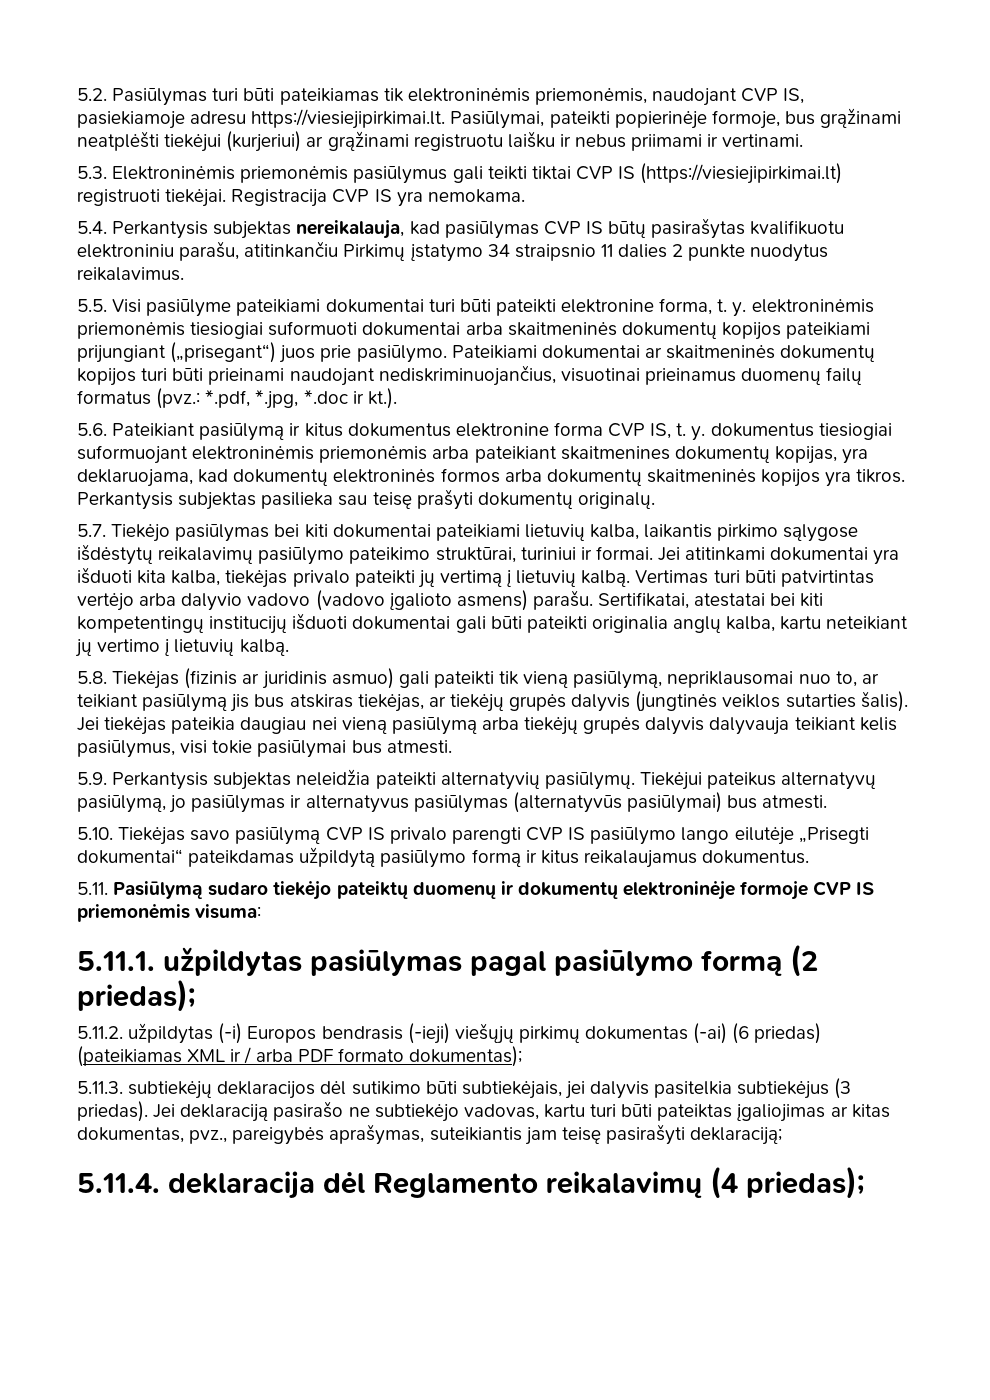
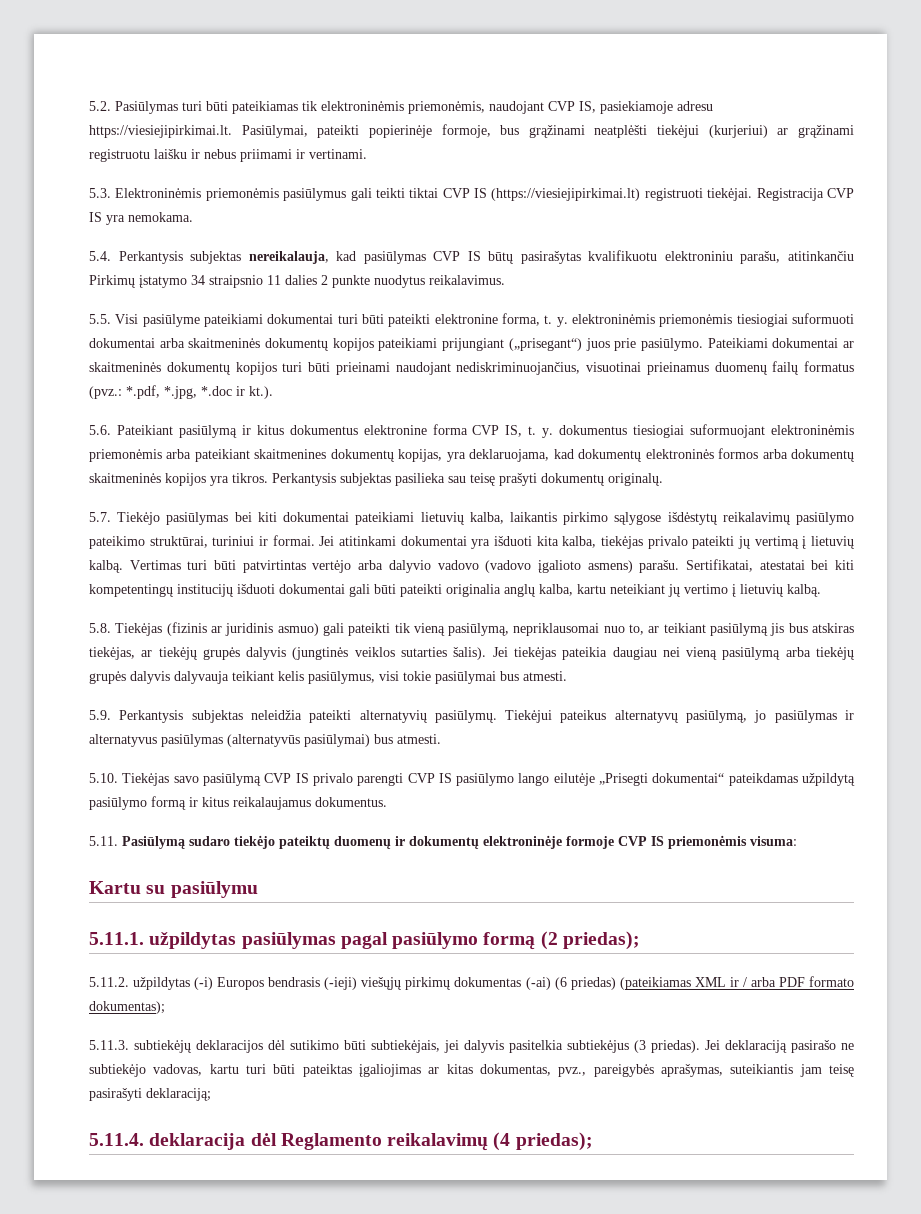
(262, 911) none -> [89,881,258,898] // Kartu su pasiūlymu

